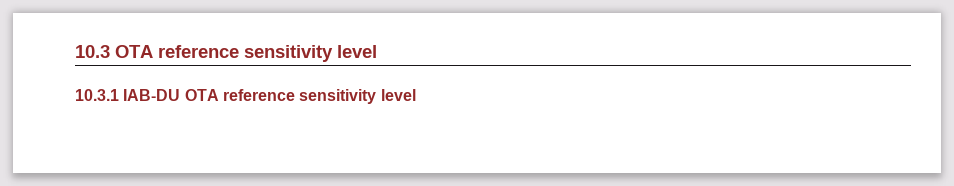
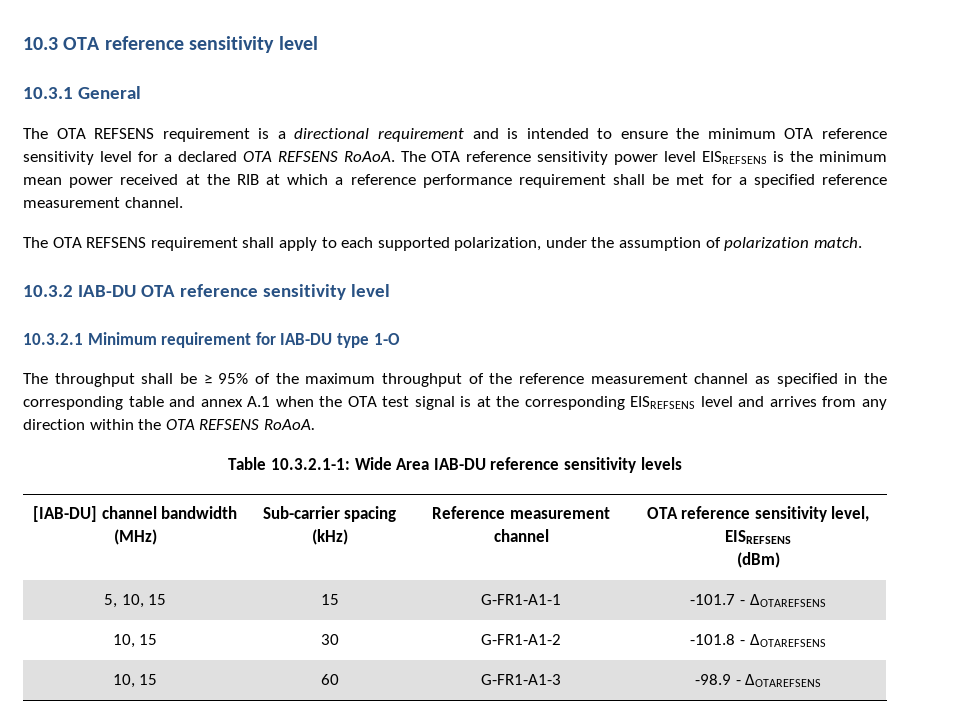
(119, 95) none -> [77,86,141,99] [23,128,887,142] [23,151,887,165] [23,174,887,188] [23,197,183,208] [23,237,862,251] [23,285,73,297] General // The OTA REFSENS requirement is a directional requirement and is intended to ensure the minimum OTA reference sensitivity level for a declared OTA REFSENS RoAoA. The OTA reference sensitivity power level EISREFSENS is the minimum mean power received at the RIB at which a reference performance requirement shall be met for a specified reference measurement channel. // The OTA REFSENS requirement shall apply to each supported polarization, under the assumption of polarization match. // 10.3.2
(416, 95) none -> [23,332,400,348] [23,373,887,387] [23,396,887,410] [23,419,315,430] [228,457,682,473] [32,506,238,522] [113,529,157,545] [262,506,397,522] [311,529,348,545] [432,506,610,519] [493,529,549,542] [646,506,870,522] [725,530,791,544] [736,552,780,568] [103,594,167,608] [320,594,339,605] [481,594,561,605] [690,594,826,607] [112,634,158,648] [320,634,339,645] [481,634,561,645] [690,634,826,647] [112,674,158,688] [320,674,339,685] [481,674,561,685] [694,674,822,687] // 10.3.2.1 Minimum requirement for IAB-DU type 1-O // The throughput shall be ≥ 95% of the maximum throughput of the reference measurement channel as specified in the corresponding table and annex A.1 when the OTA test signal is at the corresponding EISREFSENS level and arrives from any direction within the OTA REFSENS RoAoA. // Table 10.3.2.1-1: Wide Area IAB-DU reference sensitivity levels // [IAB-DU] channel bandwidth (MHz) | Sub-carrier spacing (kHz) | Reference measurement channel | OTA reference sensitivity level, EISREFSENS // (dBm) // 5, 10, 15 | 15 | G-FR1-A1-1 | -101.7 - ΔOTAREFSENS // 10, 15 | 30 | G-FR1-A1-2 | -101.8 - ΔOTAREFSENS // 10, 15 | 60 | G-FR1-A1-3 | -98.9 - ΔOTAREFSENS

